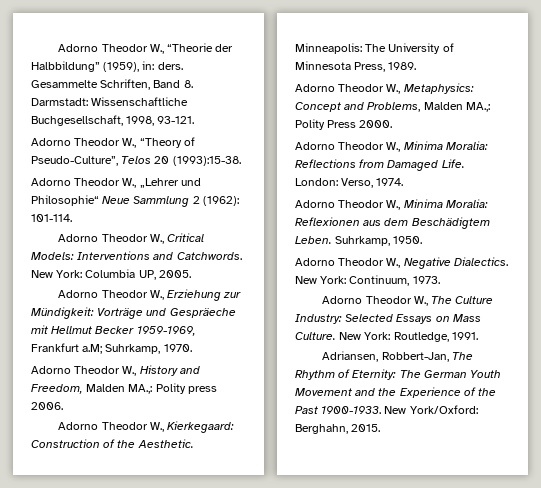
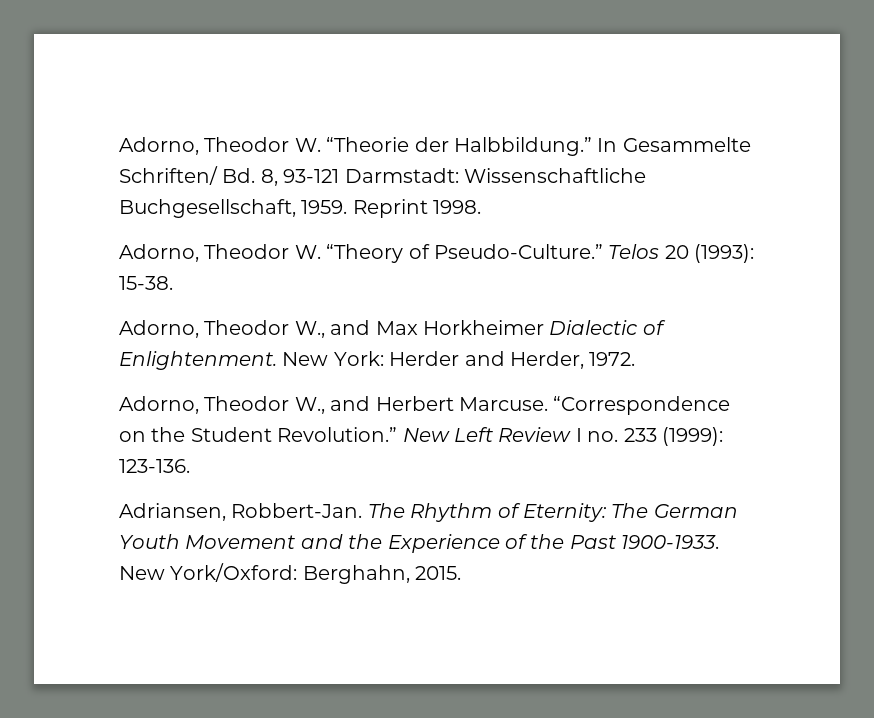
[58,43,234,54] [31,61,183,72] [31,79,193,90] [31,97,189,106] [31,115,195,126] [31,137,195,148] [31,156,241,166] [31,178,201,188] [31,195,239,207] [31,214,72,222] [58,233,205,244] [31,251,242,260] [31,269,191,280] [58,289,242,301] [31,307,236,319] [31,325,196,336] [31,343,192,354] [31,365,200,376] [31,383,217,394] [31,402,63,410] [58,421,235,433] [31,439,194,448] [295,43,454,54] [295,61,417,72] [295,83,474,94] [295,102,490,112] [295,119,393,130] [295,141,488,152] [295,159,465,171] [295,178,404,188] [295,199,488,210] [295,217,490,229] [295,236,423,246] [295,257,508,269] [295,275,440,286] [322,296,494,306] [295,314,481,324] [295,332,478,342] Adorno Theodor W., “Theorie der Halbbildung” (1959), in: ders. Gesammelte Schriften, Band 8. Darmstadt: Wissenschaftliche Buchgesellschaft, 1998, 93-121. // Adorno Theodor W., “Theory of Pseudo-Culture”, Telos 20 (1993):15-38. // Adorno Theodor W., „Lehrer und Philosophie“ Neue Sammlung 2 (1962): 101-114. // Adorno Theodor W., Critical Models: Interventions and Catchwords. New York: Columbia UP, 2005. // Adorno Theodor W., Erziehung zur Mündigkeit: Vorträge und Gespräeche mit Hellmut Becker 1959-1969, Frankfurt a.M; Suhrkamp, 1970. // Adorno Theodor W., History and Freedom, Malden MA.,: Polity press 2006. // Adorno Theodor W., Kierkegaard: Construction of the Aesthetic. Minneapolis: The University of Minnesota Press, 1989. // Adorno Theodor W., Metaphysics: Concept and Problems, Malden MA.,: Polity Press 2000. // Adorno Theodor W., Minima Moralia: Reflections from Damaged Life. London: Verso, 1974. // Adorno Theodor W., Minima Moralia: Reflexionen aus dem Beschädigtem Leben. Suhrkamp, 1950. // Adorno Theodor W., Negative Dialectics. New York: Continuum, 1973. // Adorno Theodor W., The Culture Industry: Selected Essays on Mass Culture. New York: Routledge, 1991. -> [119,137,751,156] [119,166,646,186] [119,199,482,218] [119,244,755,263] [119,276,173,290] [119,320,666,338] [119,351,636,370] [119,396,731,415] [119,427,723,446] [119,459,190,473] Adorno, Theodor W. “Theorie der Halbbildung.” In Gesammelte Schriften/ Bd. 8, 93-121 Darmstadt: Wissenschaftliche Buchgesellschaft, 1959. Reprint 1998. // Adorno, Theodor W. “Theory of Pseudo-Culture.” Telos 20 (1993): 15-38. // Adorno, Theodor W., and Max Horkheimer Dialectic of Enlightenment. New York: Herder and Herder, 1972. // Adorno, Theodor W., and Herbert Marcuse. “Correspondence on the Student Revolution.” New Left Review I no. 233 (1999): 123-136.
[381,352,449,362] Robbert-Jan, -> [231,503,363,518] Robbert-Jan.

